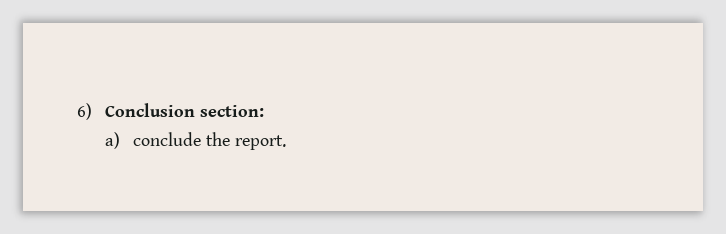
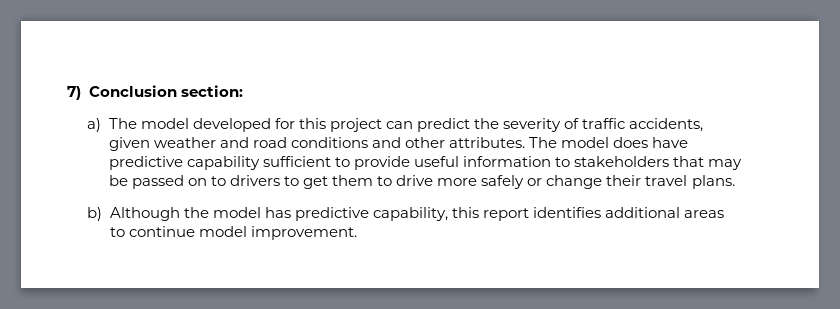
[77,103,92,120] 6) -> [67,86,81,100] 7)
[133,132,286,150] conclude the report. -> [108,118,704,132] [108,137,689,151] [108,156,743,170] [108,175,735,189] [87,207,725,221] [109,226,357,240] The model developed for this project can predict the severity of traffic accidents, given weather and road conditions and other attributes. The model does have predictive capability sufficient to provide useful information to stakeholders that may be passed on to drivers to get them to drive more safely or change their travel plans. // b) Although the model has predictive capability, this report identifies additional areas to continue model improvement.

